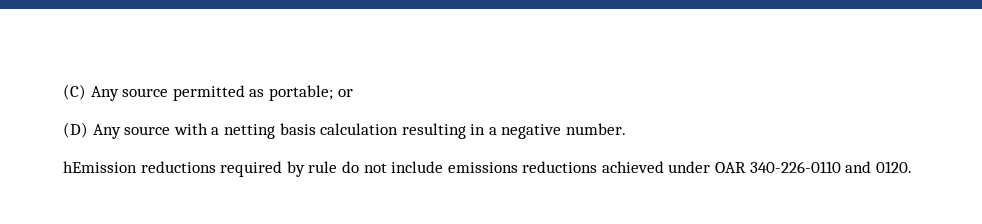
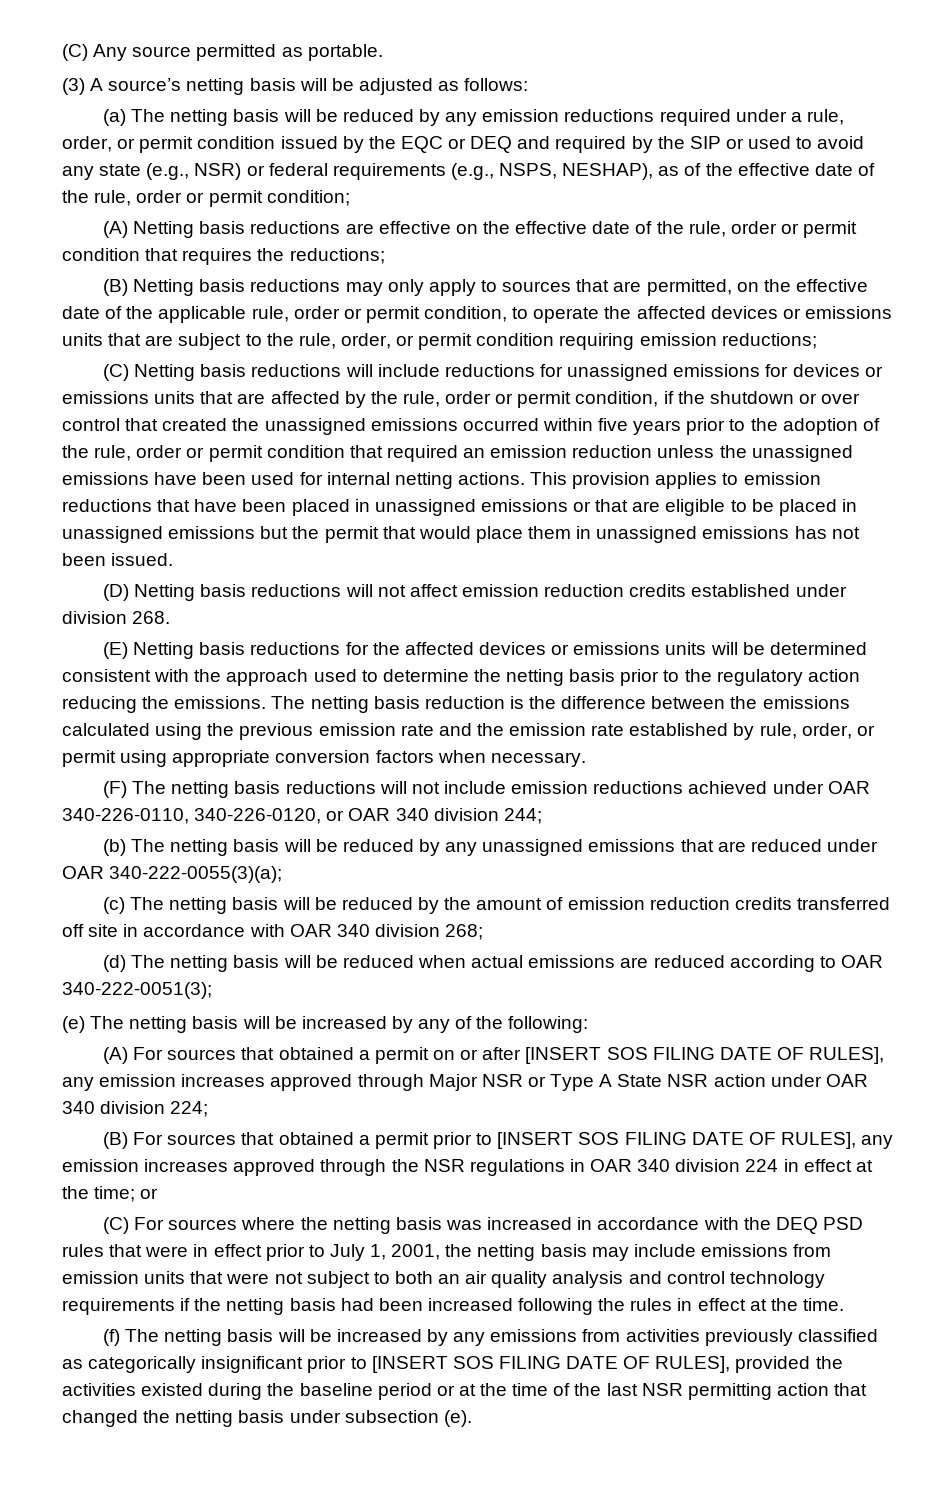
[268,85,353,101] [63,122,627,139] [63,161,359,177] portable; or // (D) Any source with a netting basis calculation resulting in a negative number. // hEmission reductions required by rule do -> [307,44,383,61] [62,78,529,95] [103,109,844,126] [62,136,865,153] [62,163,875,180] [62,190,350,207] [103,221,858,238] [62,248,385,265] [103,279,868,296] [62,306,892,323] [62,333,817,350] [103,364,883,381] [62,391,861,408] [62,418,880,435] [62,445,853,462] [62,472,821,489] [62,499,857,516] [62,526,860,543] [62,553,174,566] [103,584,847,601] [62,611,171,624] [103,642,867,659] [62,669,860,686] [62,696,850,713] [62,723,875,740] [62,750,586,767] [103,781,407,798] portable. // (3) A source’s netting basis will be adjusted as follows: // (a) The netting basis will be reduced by any emission reductions required under a rule, order, or permit condition issued by the EQC or DEQ and required by the SIP or used to avoid any state (e.g., NSR) or federal requirements (e.g., NSPS, NESHAP), as of the effective date of the rule, order or permit condition; // (A) Netting basis reductions are effective on the effective date of the rule, order or permit condition that requires the reductions; // (B) Netting basis reductions may only apply to sources that are permitted, on the effective date of the applicable rule, order or permit condition, to operate the affected devices or emissions units that are subject to the rule, order, or permit condition requiring emission reductions; // (C) Netting basis reductions will include reductions for unassigned emissions for devices or emissions units that are affected by the rule, order or permit condition, if the shutdown or over control that created the unassigned emissions occurred within five years prior to the adoption of the rule, order or permit condition that required an emission reduction unless the unassigned emissions have been used for internal netting actions. This provision applies to emission reductions that have been placed in unassigned emissions or that are eligible to be placed in unassigned emissions but the permit that would place them in unassigned emissions has not been issued. // (D) Netting basis reductions will not affect emission reduction credits established under division 268. // (E) Netting basis reductions for the affected devices or emissions units will be determined consistent with the approach used to determine the netting basis prior to the regulatory action reducing the emissions. The netting basis reduction is the difference between the emissions calculated using the previous emission rate and the emission rate established by rule, order, or permit using appropriate conversion factors when necessary. // (F) The netting basis reductions will
[447,162,518,173] emissions -> [511,781,589,794] emission
[749,161,912,173] 340-226-0110 and 0120. -> [62,808,542,824] [103,839,878,856] [62,866,283,883] [103,897,890,914] [62,924,484,940] [103,955,883,972] [62,982,212,999] [62,1016,589,1033] [103,1047,885,1064] [62,1074,868,1091] [62,1101,209,1117] [103,1132,894,1149] [62,1159,873,1176] [62,1186,159,1202] [103,1217,863,1234] [62,1244,832,1261] [62,1271,825,1288] [62,1298,844,1315] [103,1329,878,1346] [62,1356,843,1373] [62,1383,868,1400] [62,1410,472,1427] 340-226-0110, 340-226-0120, or OAR 340 division 244; // (b) The netting basis will be reduced by any unassigned emissions that are reduced under OAR 340-222-0055(3)(a); // (c) The netting basis will be reduced by the amount of emission reduction credits transferred off site in accordance with OAR 340 division 268; // (d) The netting basis will be reduced when actual emissions are reduced according to OAR 340-222-0051(3); // (e) The netting basis will be increased by any of the following: // (A) For sources that obtained a permit on or after [INSERT SOS FILING DATE OF RULES], any emission increases approved through Major NSR or Type A State NSR action under OAR 340 division 224; // (B) For sources that obtained a permit prior to [INSERT SOS FILING DATE OF RULES], any emission increases approved through the NSR regulations in OAR 340 division 224 in effect at the time; or // (C) For sources where the netting basis was increased in accordance with the DEQ PSD rules that were in effect prior to July 1, 2001, the netting basis may include emissions from emission units that were not subject to both an air quality analysis and control technology requirements if the netting basis had been increased following the rules in effect at the time. // (f) The netting basis will be increased by any emissions from activities previously classified as categorically insignificant prior to [INSERT SOS FILING DATE OF RULES], provided the activities existed during the baseline period or at the time of the last NSR permitting action that changed the netting basis under subsection (e).

